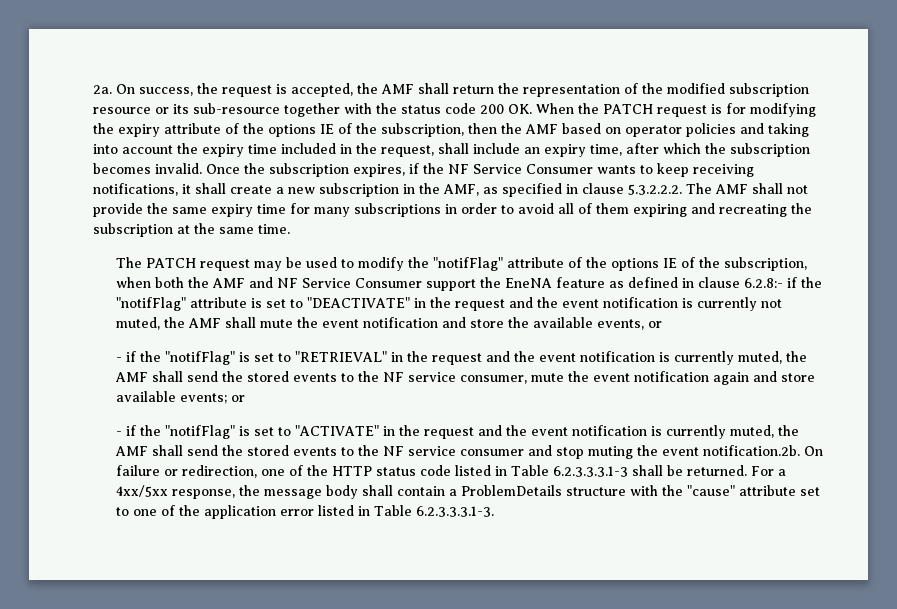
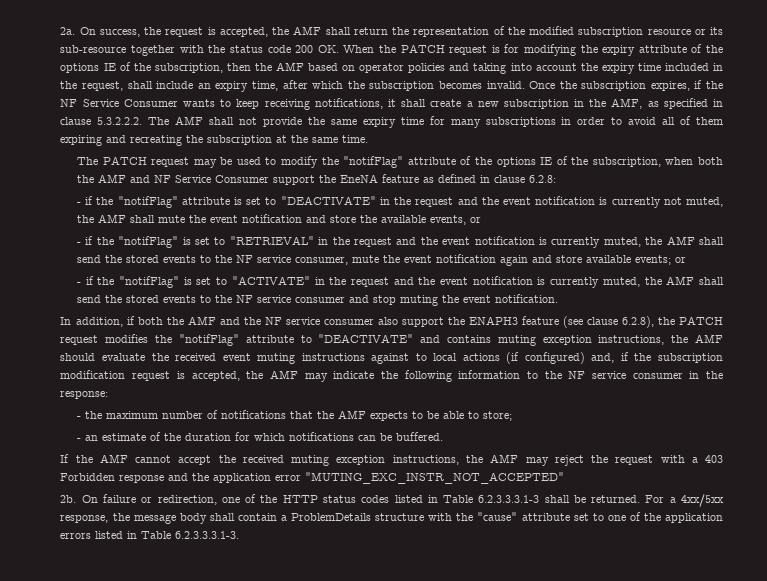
[744,278,784,288] 6.2.8:- -> [528,175,556,183] [76,202,81,205] 6.2.8: // -
[703,445,801,456] notification.2b. -> [494,294,558,303] [60,316,724,328] [60,334,724,346] [60,352,724,364] [60,370,723,382] [60,391,109,399] [76,410,512,421] [76,432,443,441] [60,454,723,466] [60,472,565,484] [60,495,77,503] notification. // In addition, if both the AMF and the NF service consumer also support the ENAPH3 feature (see clause 6.2.8), the PATCH request modifies the "notifFlag" attribute to "DEACTIVATE" and contains muting exception instructions, the AMF should evaluate the received event muting instructions against to local actions (if configured) and, if the subscription modification request is accepted, the AMF may indicate the following information to the NF service consumer in the response: // - the maximum number of notifications that the AMF expects to be able to store; // - an estimate of the duration for which notifications can be buffered. // If the AMF cannot accept the received muting exception instructions, the AMF may reject the request with a 403 Forbidden response and the application error "MUTING_EXC_INSTR_NOT_ACCEPTED" // 2b.
[420,465,452,476] code -> [361,495,390,503] codes
[280,509,315,516] error -> [60,533,92,539] errors

